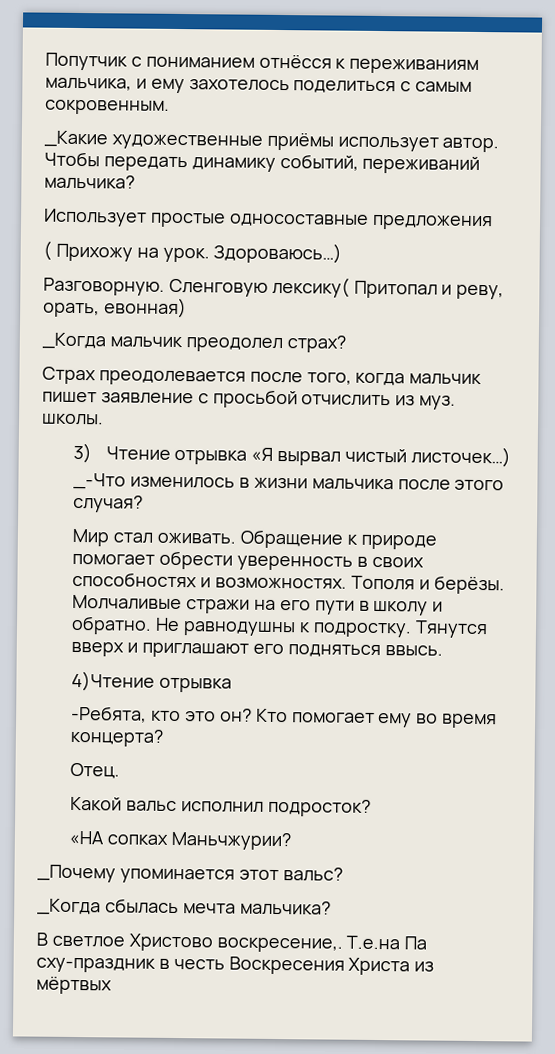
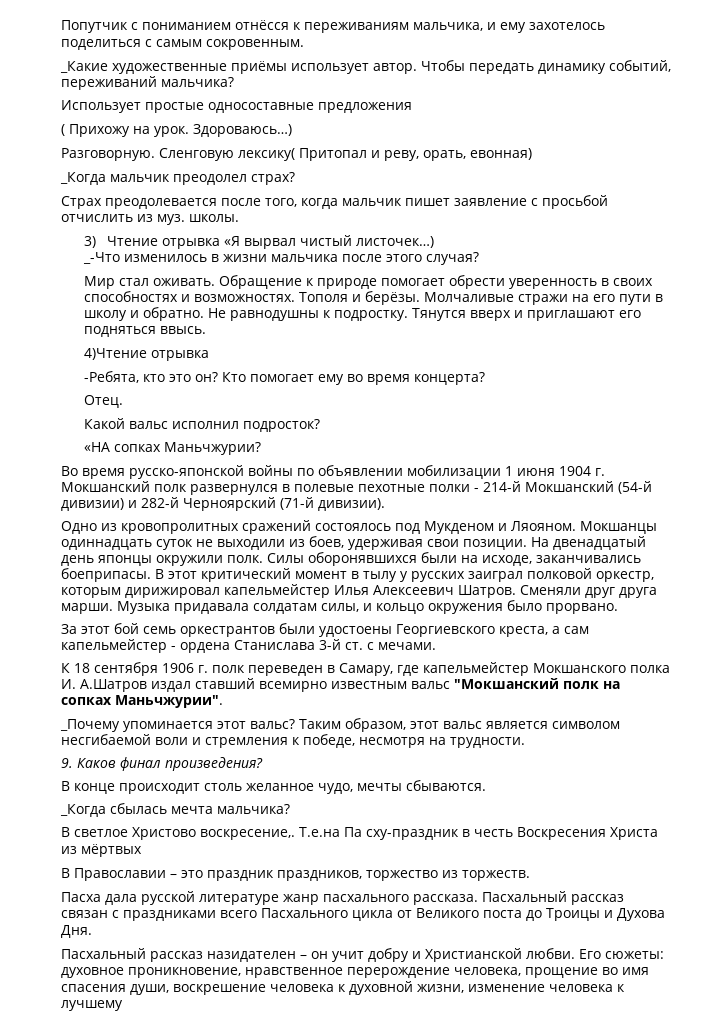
[37,864,343,884] _Почему упоминается этот вальс? -> [61,465,605,479] [61,481,652,495] [61,497,385,511] [61,520,657,534] [61,536,646,550] [61,552,641,566] [61,568,654,582] [61,584,657,598] [61,600,618,614] [61,623,589,637] [61,639,436,653] [61,662,670,676] [61,678,620,692] [61,695,223,708] [60,718,620,732] [61,734,525,748] [61,757,263,771] [61,780,486,794] Во время русско-японской войны по объявлении мобилизации 1 июня 1904 г. Мокшанский полк развернулся в полевые пехотные полки - 214-й Мокшанский (54-й дивизии) и 282-й Черноярский (71-й дивизии). // Одно из кровопролитных сражений состоялось под Мукденом и Ляояном. Мокшанцы одиннадцать суток не выходили из боев, удерживая свои позиции. На двенадцатый день японцы окружили полк. Силы оборонявшихся были на исходе, заканчивались боеприпасы. В этот критический момент в тылу у русских заиграл полковой оркестр, которым дирижировал капельмейстер Илья Алексеевич Шатров. Сменяли друг друга марши. Музыка придавала солдатам силы, и кольцо окружения было прорвано. // За этот бой семь оркестрантов были удостоены Георгиевского креста, а сам капельмейстер - ордена Станислава 3-й ст. с мечами. // К 18 сентября 1906 г. полк переведен в Самару, где капельмейстер Мокшанского полка И. А.Шатров издал ставший всемирно известным вальс "Мокшанский полк на сопках Маньчжурии". // _Почему упоминается этот вальс? Таким образом, этот вальс является символом несгибаемой воли и стремления к победе, несмотря на трудности. // 9. Каков финал произведения? // В конце происходит столь желанное чудо, мечты сбываются.
(112, 985) none -> [61,868,530,881] [61,891,624,905] [61,908,665,921] [61,925,92,938] [61,948,664,962] [61,967,649,978] [61,981,625,995] [61,1000,123,1011] // В Православии – это праздник праздников, торжество из торжеств. // Пасха дала русской литературе жанр пасхального рассказа. Пасхальный рассказ связан с праздниками всего Пасхального цикла от Великого поста до Троицы и Духова Дня. // Пасхальный рассказ назидателен – он учит добру и Христианской любви. Его сюжеты: духовное проникновение, нравственное перерождение человека, прощение во имя спасения души, воскрешение человека к духовной жизни, изменение человека к лучшему

